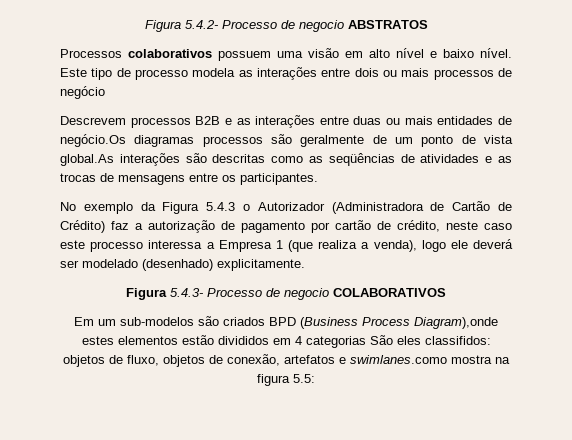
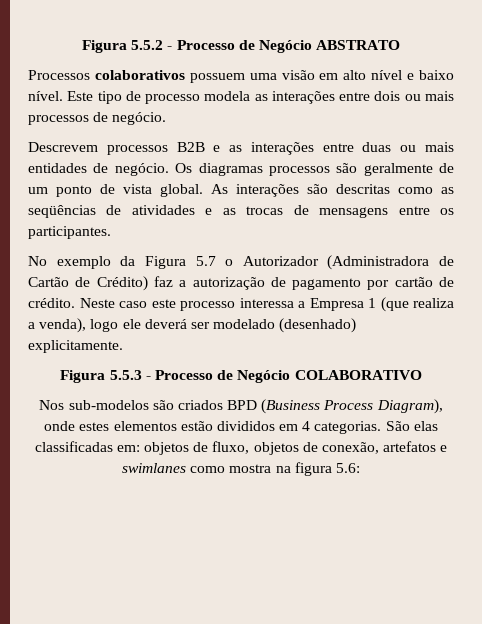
[144,20,428,32] Figura 5.4.2- Processo de negocio ABSTRATOS -> [81,40,401,53] Figura 5.5.2 - Processo de Negócio ABSTRATO
[60,86,105,99] negócio -> [112,112,167,125] negócio.
[60,134,126,147] negócio.Os -> [114,163,193,176] negócio. Os
[60,154,114,166] global.As -> [160,184,228,197] global. As
[206,202,236,211] 5.4.3 -> [195,256,216,266] 5.7
[397,220,478,232] crédito, neste -> [28,298,115,308] crédito. Neste
[170,288,446,300] [74,317,116,326] 5.4.3- Processo de negocio COLABORATIVOS // Em um -> [109,370,422,383] [39,400,65,410] 5.5.3 - Processo de Negócio COLABORATIVO // Nos
[414,317,498,329] Diagram),onde -> [376,399,443,414] [44,421,76,431] Diagram), onde
[305,335,491,348] categorias São eles classifidos: -> [314,421,438,434] [34,441,140,452] categorias. São elas classificadas em:
[350,355,447,364] swimlanes.como -> [122,463,226,473] swimlanes como
[293,374,315,383] 5.5: -> [335,463,360,473] 5.6:

